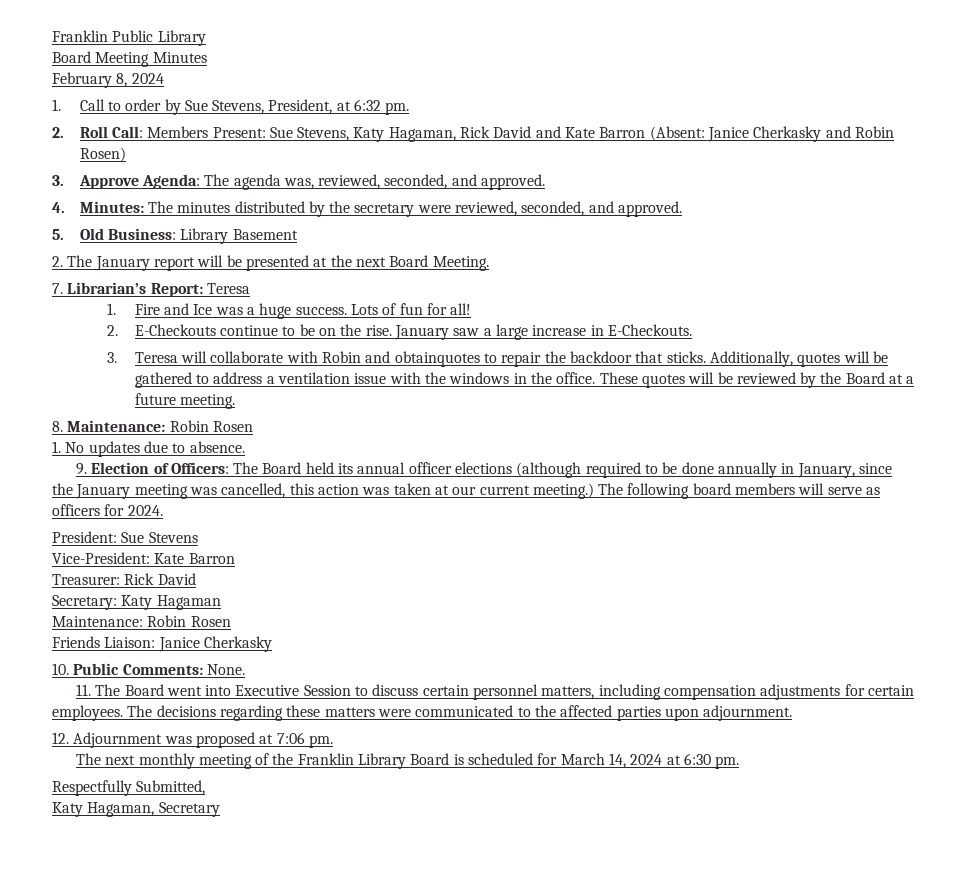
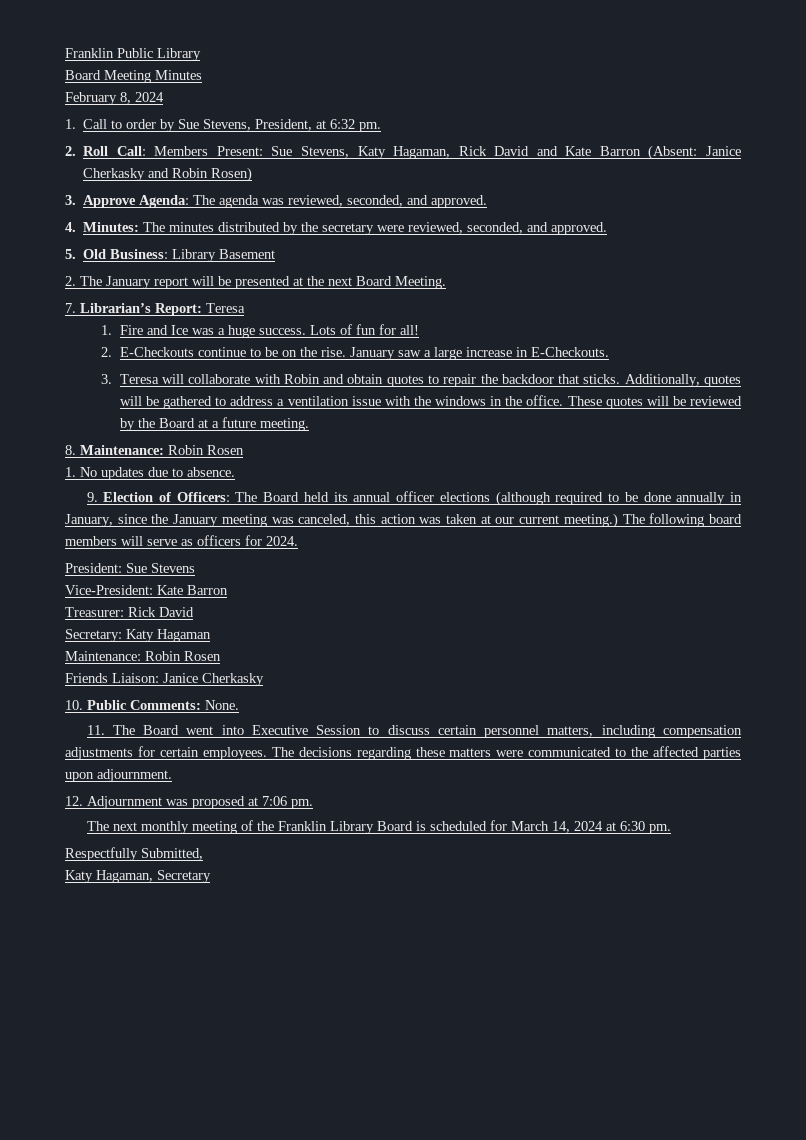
[283,178,314,189] was, -> [262,198,285,205] was
[394,351,480,367] obtainquotes -> [347,374,424,387] obtain quotes
[221,483,286,498] cancelled, -> [298,514,351,526] canceled,

